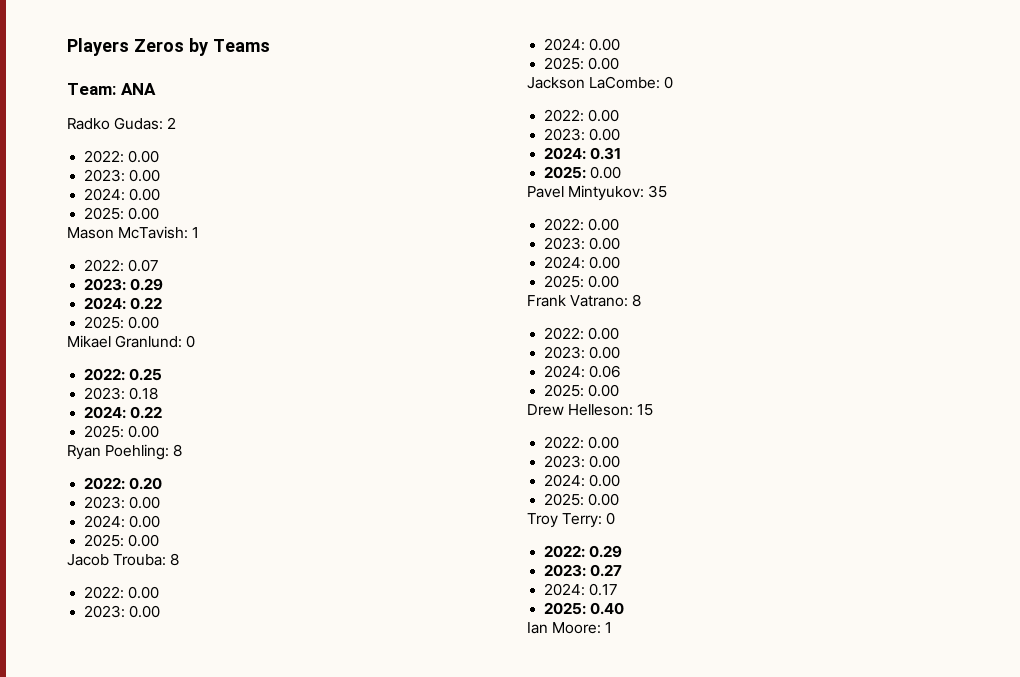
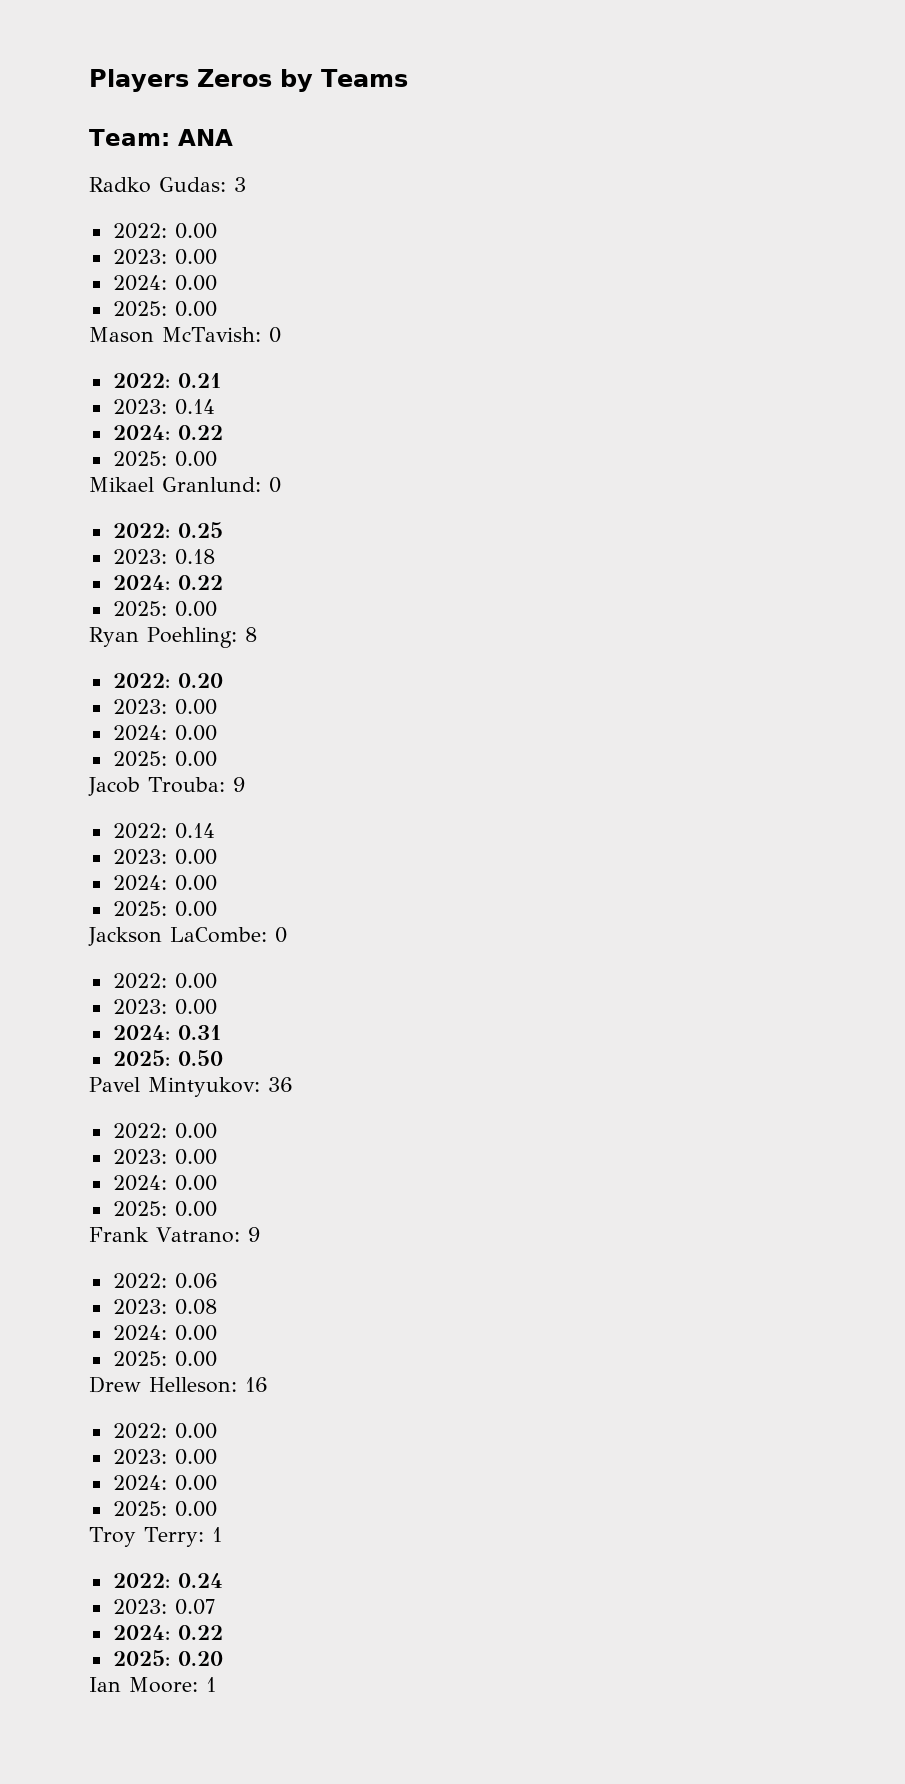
[167,117,177,129] 2 -> [234,177,246,192] 3
[192,227,200,238] [84,259,160,272] [84,278,164,291] 1 // 2022: 0.07 // 2023: 0.29 -> [268,327,281,343] [112,373,221,388] [112,399,215,415] 0 // 2022: 0.21 // 2023: 0.14
[170,553,180,566] [84,586,160,599] 8 // 2022: 0.00 -> [232,777,245,792] [112,823,215,839] 9 // 2022: 0.14
[590,166,622,179] 0.00 -> [177,1050,223,1066] 0.50
[648,185,668,198] 35 -> [267,1077,293,1092] 36
[632,294,642,307] [544,327,620,340] [544,346,621,359] [544,365,622,378] 8 // 2022: 0.00 // 2023: 0.00 // 2024: 0.06 -> [247,1227,260,1242] [112,1273,218,1289] [112,1299,217,1315] [112,1325,217,1341] 9 // 2022: 0.06 // 2023: 0.08 // 2024: 0.00
[637,404,654,416] 15 -> [245,1377,268,1392] 16
[606,512,616,525] [544,545,623,558] [544,564,623,577] [544,583,619,596] [544,602,625,615] 0 // 2022: 0.29 // 2023: 0.27 // 2024: 0.17 // 2025: 0.40 -> [211,1527,222,1542] [112,1573,223,1588] [112,1599,215,1615] [112,1625,223,1640] [112,1650,223,1666] 1 // 2022: 0.24 // 2023: 0.07 // 2024: 0.22 // 2025: 0.20

